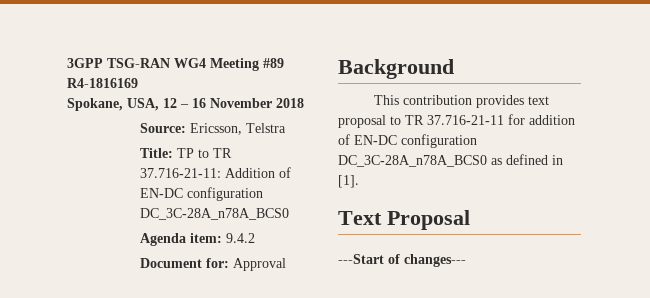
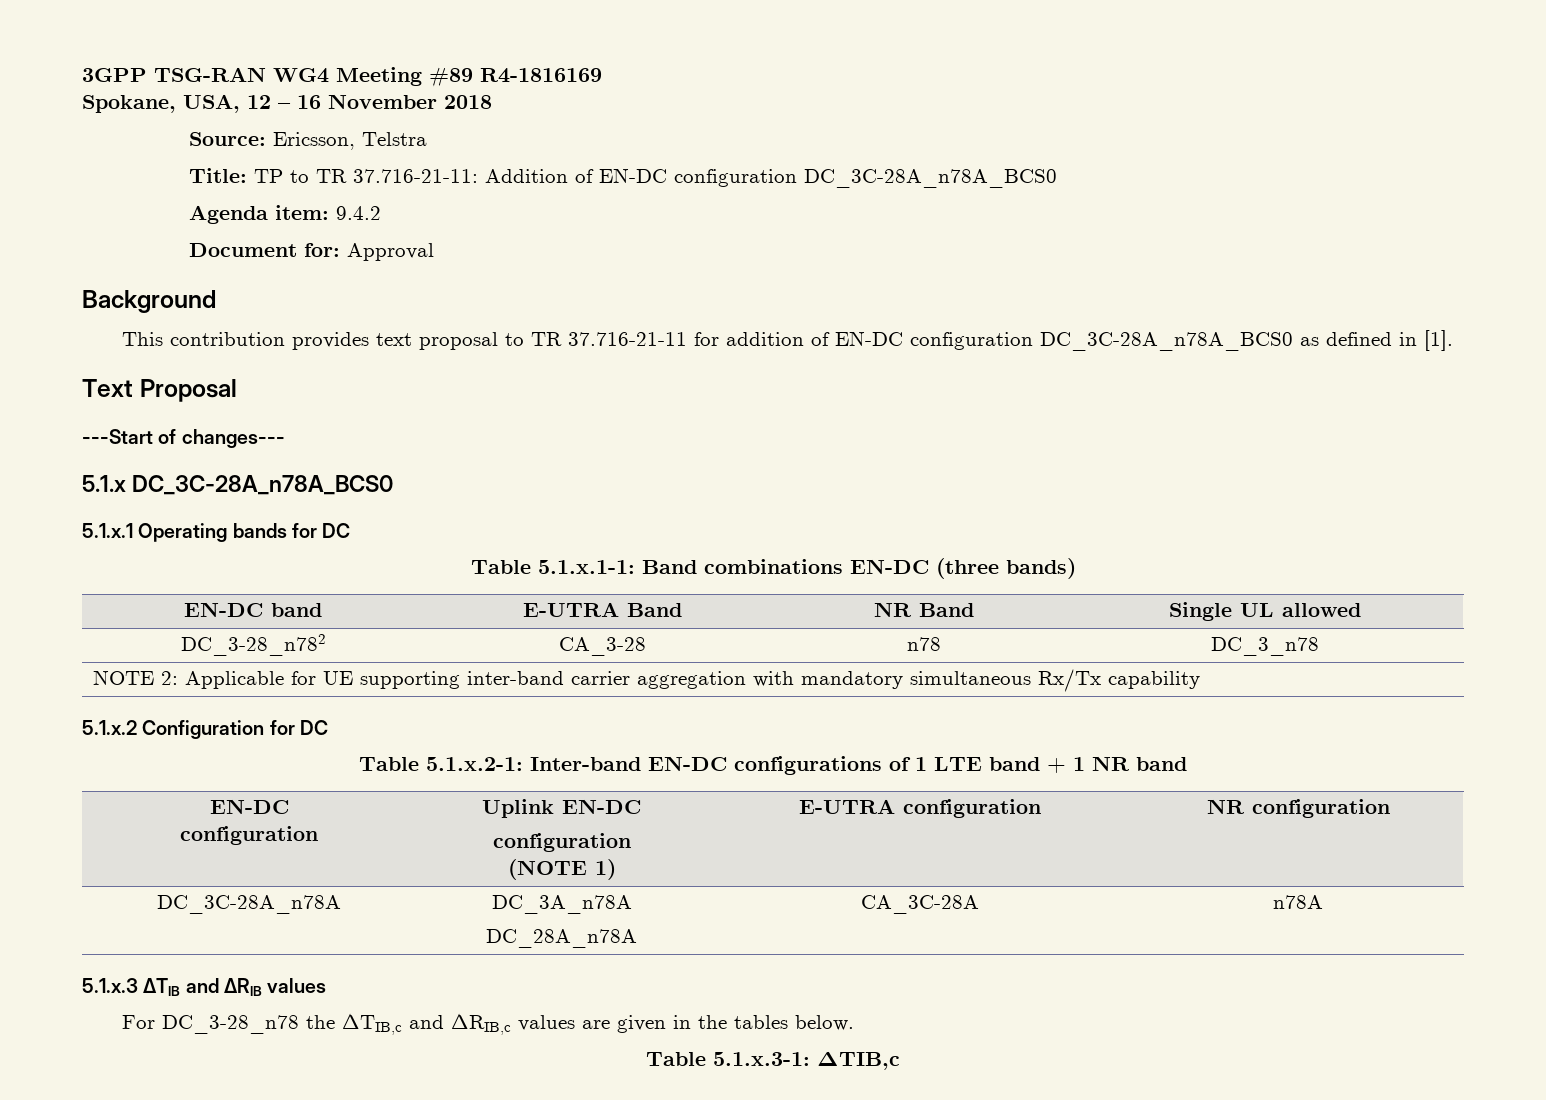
(466, 260) none -> [82,475,394,495] [82,523,351,542] [470,558,1076,579] [184,602,322,617] [522,602,682,617] [873,602,974,617] [1169,602,1361,621] [180,634,326,656] [558,637,646,656] [906,637,941,651] [1211,637,1319,656] [93,669,1201,692] [82,720,328,739] [359,756,1187,775] [209,799,289,814] [180,826,318,845] [482,799,641,818] [492,833,631,852] [507,859,616,880] [799,799,1041,818] [1206,799,1390,818] [157,895,341,914] [491,895,632,914] [486,929,637,948] [861,895,979,914] [1273,895,1323,909] [82,978,327,996] [121,1013,854,1035] [646,1051,900,1070] // 5.1.x DC_3C-28A_n78A_BCS0 // 5.1.x.1 Operating bands for DC // Table 5.1.x.1-1: Band combinations EN-DC (three bands) // EN-DC band | E-UTRA Band | NR Band | Single UL allowed // DC_3-28_n782 | CA_3-28 | n78 | DC_3_n78 // NOTE 2: Applicable for UE supporting inter-band carrier aggregation with mandatory simultaneous Rx/Tx capability // 5.1.x.2 Configuration for DC // Table 5.1.x.2-1: Inter-band EN-DC configurations of 1 LTE band + 1 NR band // EN-DC // configuration | Uplink EN-DC // configuration // (NOTE 1) | E-UTRA configuration | NR configuration // DC_3C-28A_n78A | DC_3A_n78A // DC_28A_n78A | CA_3C-28A | n78A // 5.1.x.3 ∆TIB and ∆RIB values // For DC_3-28_n78 the ΔTIB,c and ΔRIB,c values are given in the tables below. // Table 5.1.x.3-1: ΔTIB,c

